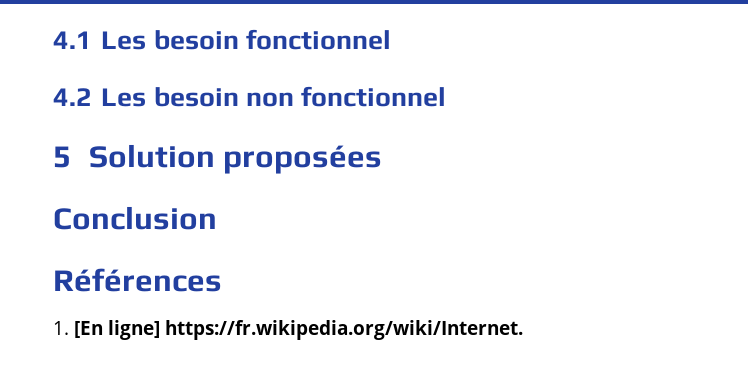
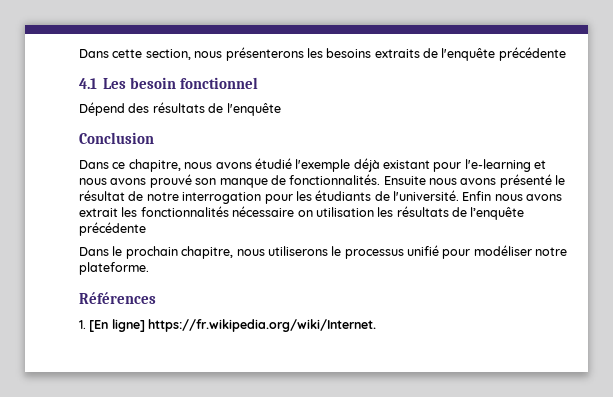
[53,29,391,50] [53,86,447,107] [53,144,383,174] [53,206,217,230] 4.1 Les besoin fonctionnel // 4.2 Les besoin non fonctionnel // 5 Solution proposées // Conclusion -> [79,47,566,61] [79,77,259,89] [79,102,281,116] [79,132,154,144] [79,158,547,172] [79,174,566,188] [79,190,563,204] [79,206,525,220] [79,222,146,236] [79,245,568,259] [79,262,149,275] Dans cette section, nous présenterons les besoins extraits de l'enquête précédente // 4.1 Les besoin fonctionnel // Dépend des résultats de l'enquête // Conclusion // Dans ce chapitre, nous avons étudié l'exemple déjà existant pour l'e-learning et nous avons prouvé son manque de fonctionnalités. Ensuite nous avons présenté le résultat de notre interrogation pour les étudiants de l'université. Enfin nous avons extrait les fonctionnalités nécessaire on utilisation les résultats de l’enquête précédente // Dans le prochain chapitre, nous utiliserons le processus unifié pour modéliser notre plateforme.

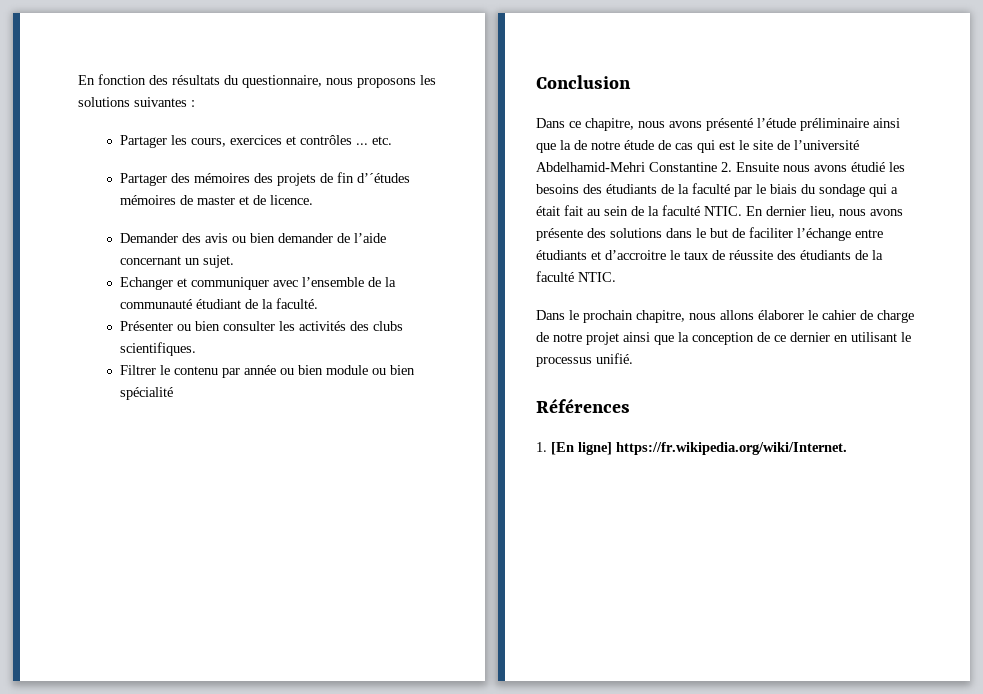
[79,47,566,61] [79,77,259,89] [79,102,281,116] Dans cette section, nous présenterons les besoins extraits de l'enquête précédente // 4.1 Les besoin fonctionnel // Dépend des résultats de l'enquête -> [77,74,436,88] [77,97,195,107] [120,135,393,148] [120,172,411,186] [120,195,314,205] [120,233,387,243] [120,255,235,268] [120,277,397,290] [120,298,319,309] [120,321,404,331] [120,342,197,356] [120,365,416,378] [120,387,174,400] En fonction des résultats du questionnaire, nous proposons les solutions suivantes : // Partager les cours, exercices et contrôles ... etc. // Partager des mémoires des projets de fin d’´études mémoires de master et de licence. // Demander des avis ou bien demander de l’aide concernant un sujet. // Echanger et communiquer avec l’ensemble de la communauté étudiant de la faculté. // Présenter ou bien consulter les activités des clubs scientifiques. // Filtrer le contenu par année ou bien module ou bien spécialité
[254,158,547,172] [79,174,566,188] [79,190,563,204] [79,206,525,220] [79,222,146,236] étudié l'exemple déjà existant pour l'e-learning et nous avons prouvé son manque de fonctionnalités. Ensuite nous avons présenté le résultat de notre interrogation pour les étudiants de l'université. Enfin nous avons extrait les fonctionnalités nécessaire on utilisation les résultats de l’enquête précédente -> [706,118,900,131] [536,140,859,153] [536,162,905,172] [536,183,898,197] [536,205,903,218] [536,227,883,241] [536,250,883,260] [536,271,616,282] présenté l’étude préliminaire ainsi que la de notre étude de cas qui est le site de l’université Abdelhamid-Mehri Constantine 2. Ensuite nous avons étudié les besoins des étudiants de la faculté par le biais du sondage qui a était fait au sein de la faculté NTIC. En dernier lieu, nous avons présente des solutions dans le but de faciliter l’échange entre étudiants et d’accroitre le taux de réussite des étudiants de la faculté NTIC.
[267,245,568,259] [79,262,149,275] utiliserons le processus unifié pour modéliser notre plateforme. -> [720,310,914,323] [536,332,911,345] [536,353,633,367] allons élaborer le cahier de charge de notre projet ainsi que la conception de ce dernier en utilisant le processus unifié.

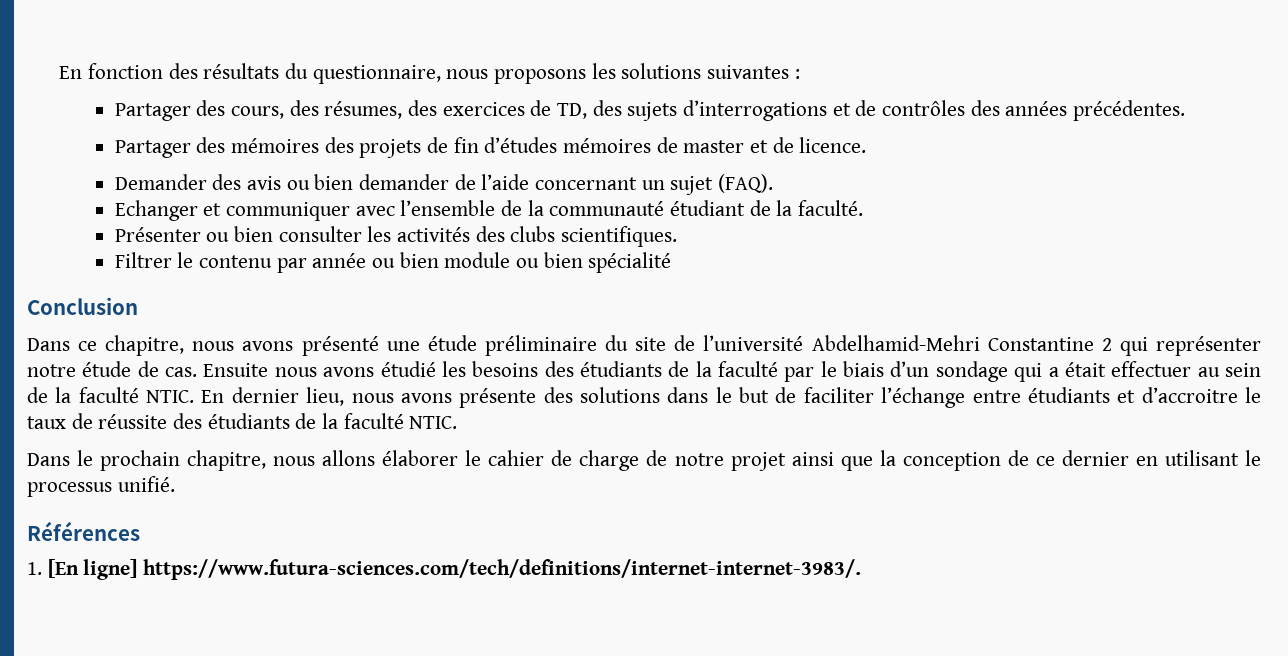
[171,135,393,147] les cours, exercices et contrôles ... etc. -> [196,100,1186,121] des cours, des résumes, des exercices de TD, des sujets d’interrogations et de contrôles des années précédentes.
[357,173,411,183] d’´études -> [484,137,558,153] d’études
[203,255,235,268] sujet. -> [670,174,774,195] sujet (FAQ).
[757,118,900,131] [536,140,749,153] l’étude préliminaire ainsi que la de notre étude de cas qui est le -> [386,335,629,356] une étude préliminaire du
[721,162,732,172] 2. -> [1101,336,1261,356] [27,361,198,377] 2 qui représenter notre étude de cas.
[801,184,815,194] du -> [890,361,930,377] d’un
[564,205,583,216] fait -> [1111,361,1192,377] effectuer
[616,442,847,455] https://fr.wikipedia.org/wiki/Internet. -> [143,559,862,580] https://www.futura-sciences.com/tech/definitions/internet-internet-3983/.

